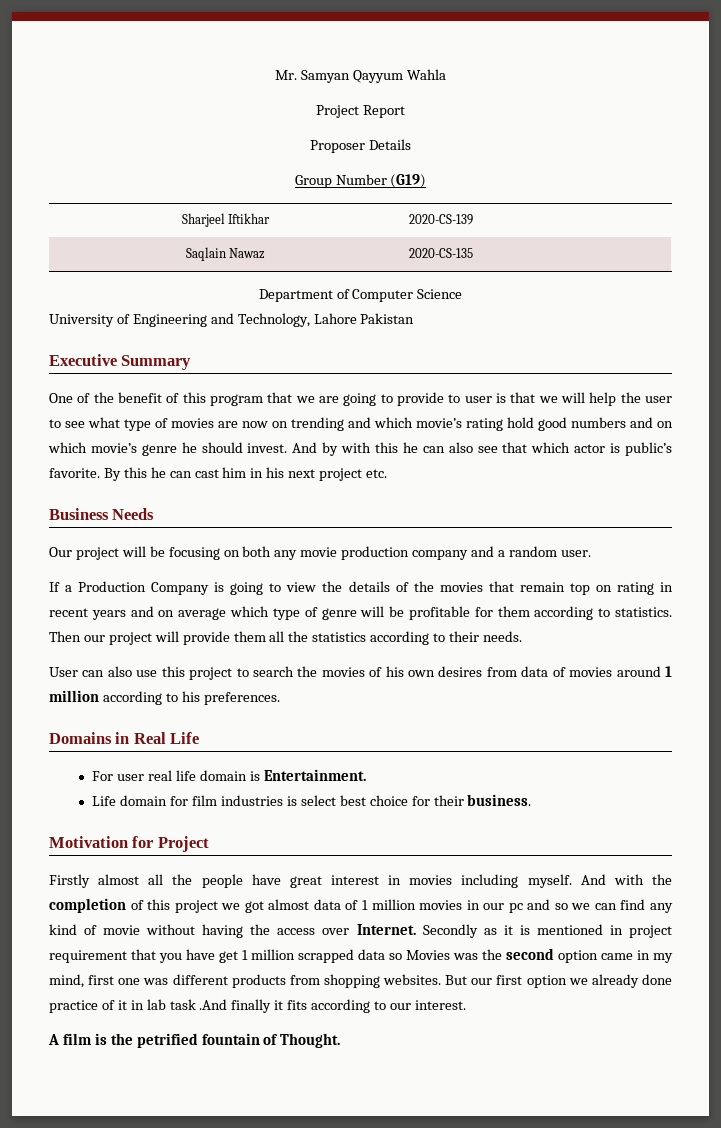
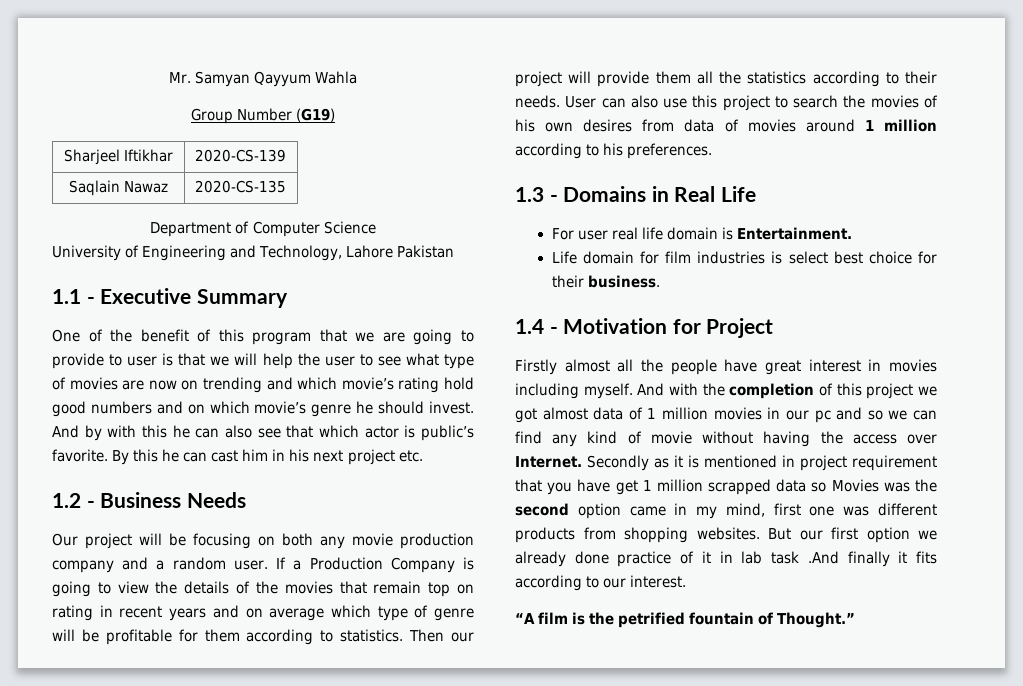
[316,105,405,118] [310,139,411,153] // Project Report // Proposer Details -> (358, 77) none
(415, 318) none -> [52,289,95,304] 1.1 -
(388, 473) none -> [52,493,95,508] 1.2 -
(591, 553) // -> (268, 565) none
(522, 636) // -> (560, 101) none
(280, 698) none -> [515,187,558,202] 1.3 -
(532, 800) none -> [515,319,558,334] 1.4 -
[48,1034,59,1045] A -> [515,613,535,624] “A
[280,1033,341,1048] Thought. -> [777,612,856,628] Thought.”

